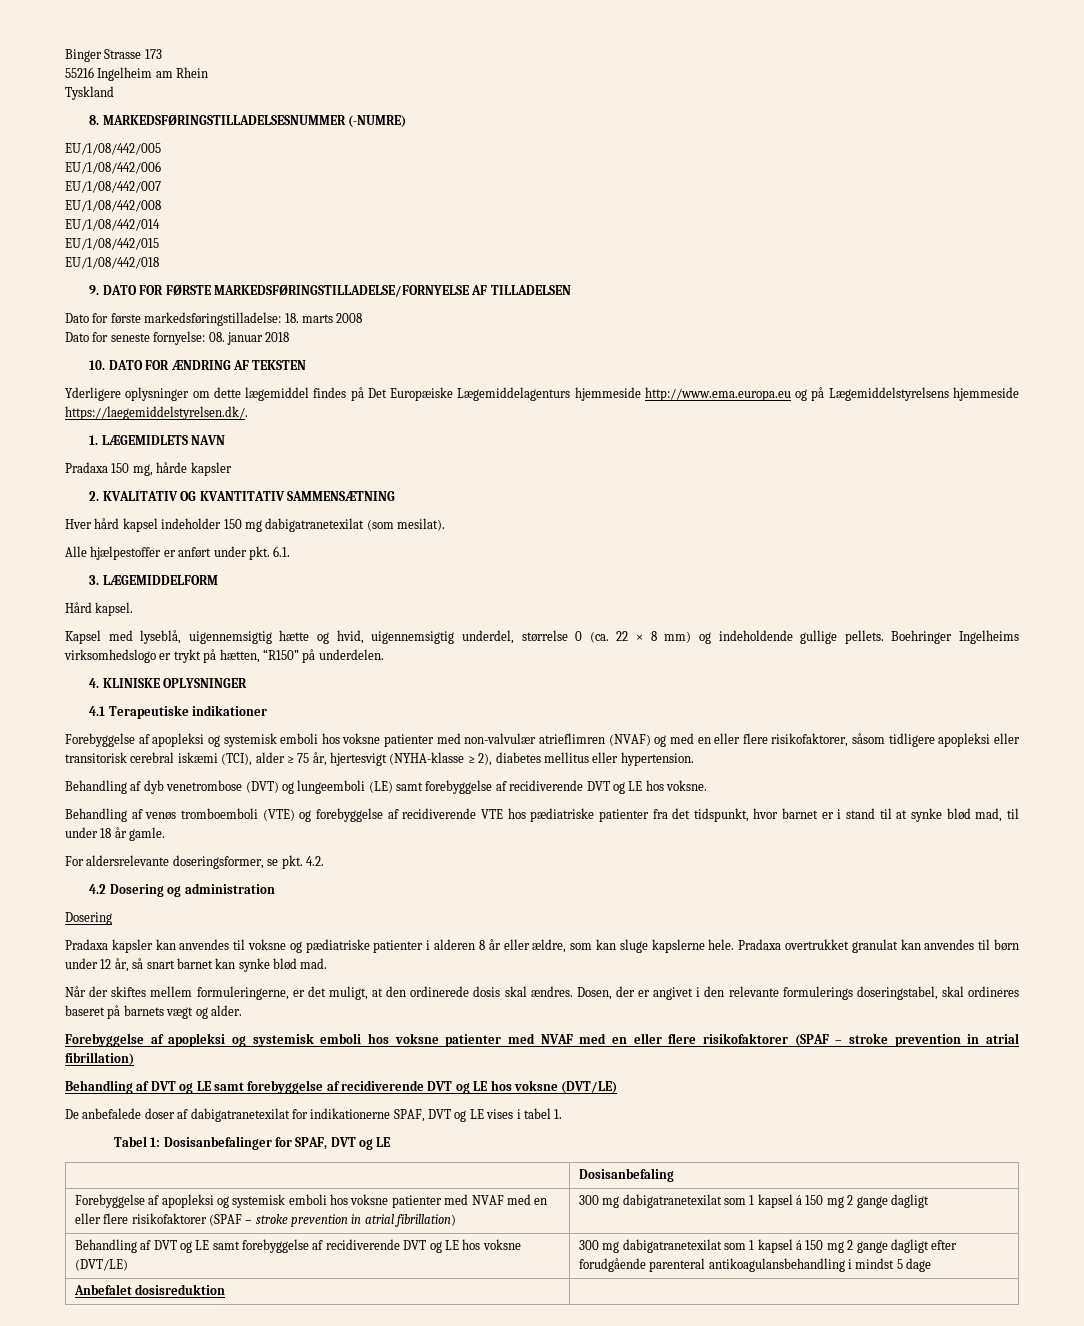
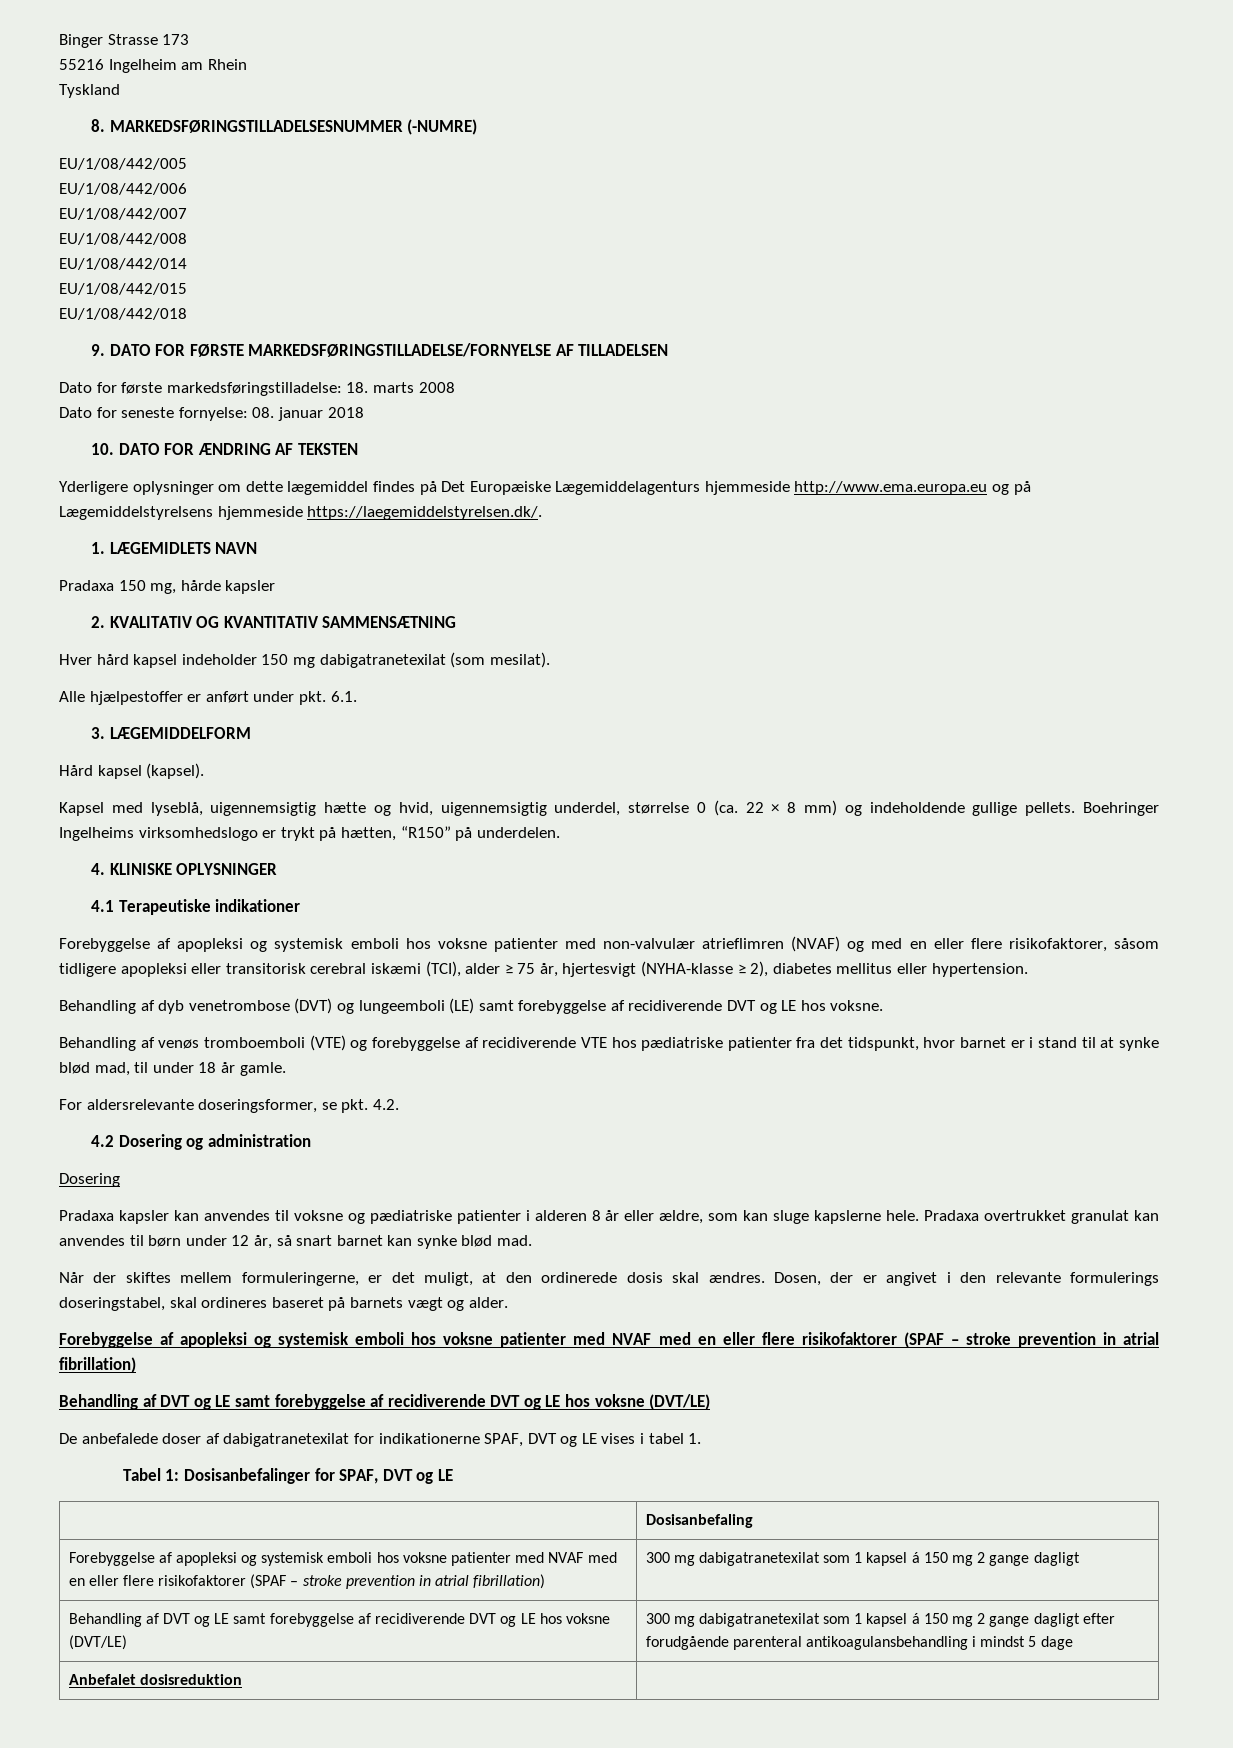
[95,602,134,616] kapsel. -> [97,763,205,779] kapsel (kapsel).

